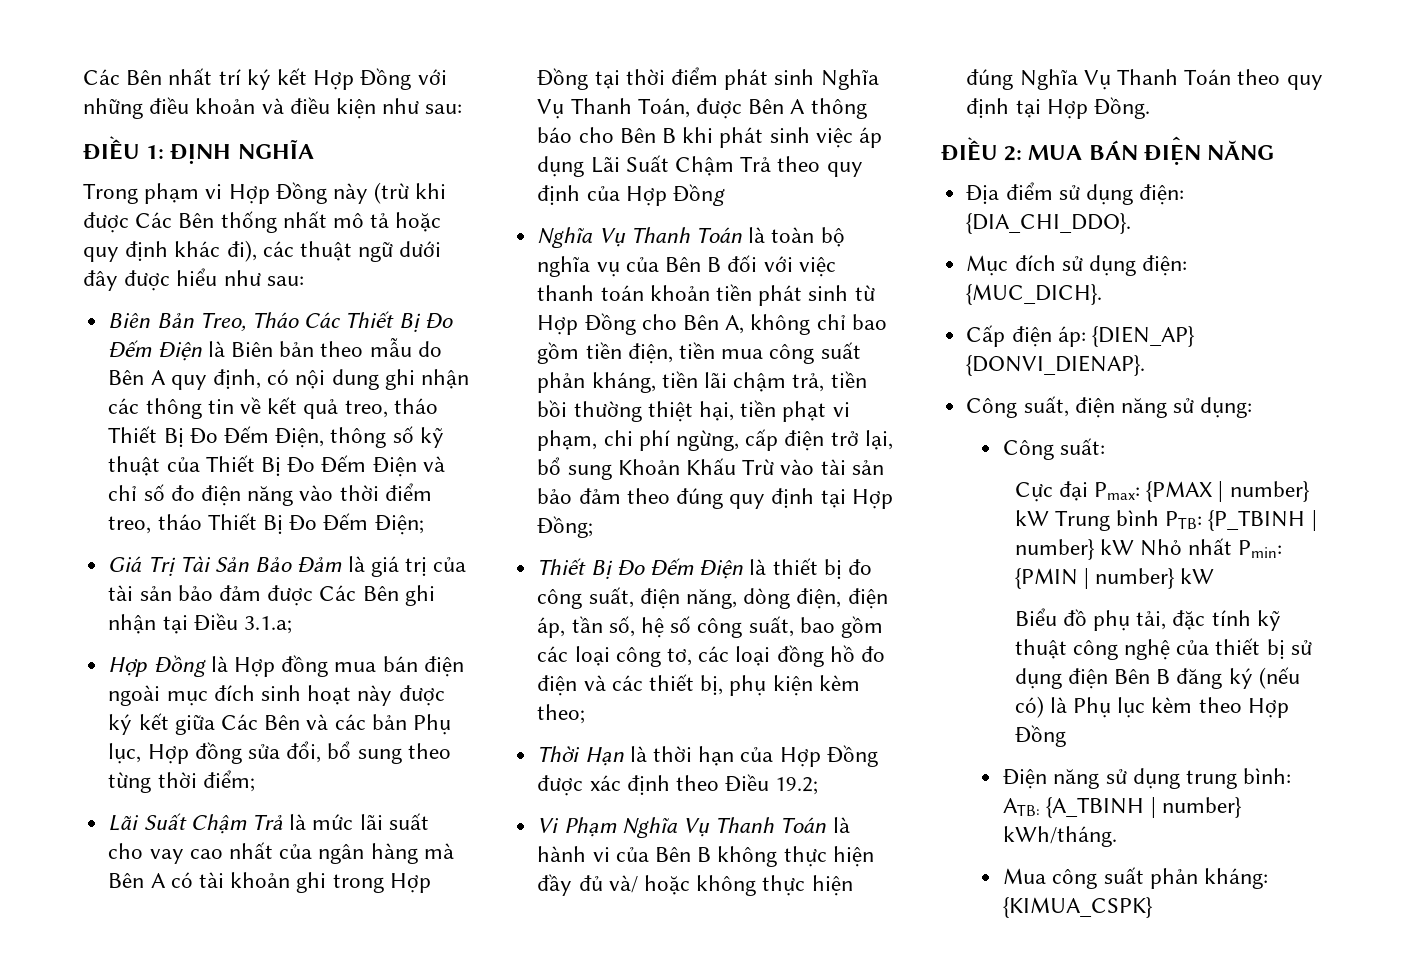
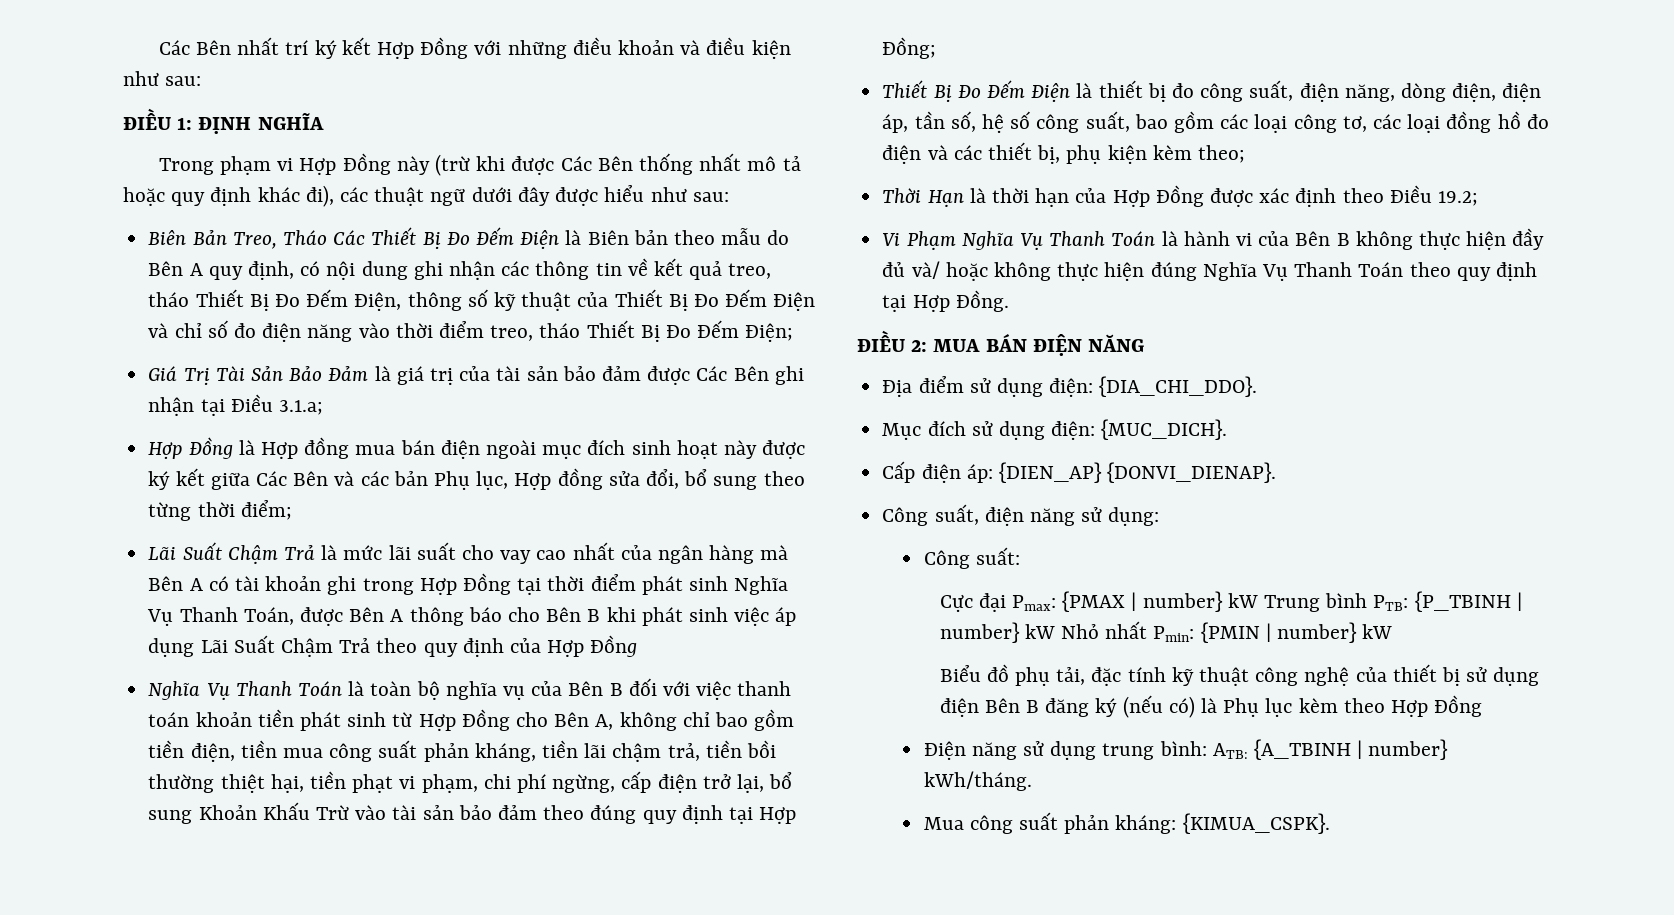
[1003,897,1154,918] {KIMUA_CSPK} -> [1182,813,1330,834] {KIMUA_CSPK}.

